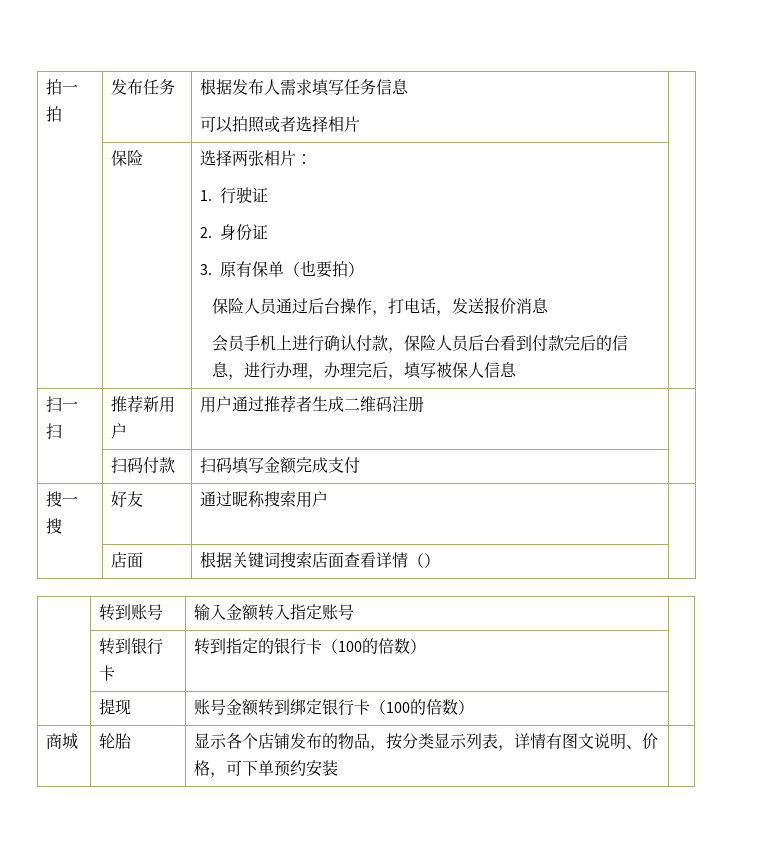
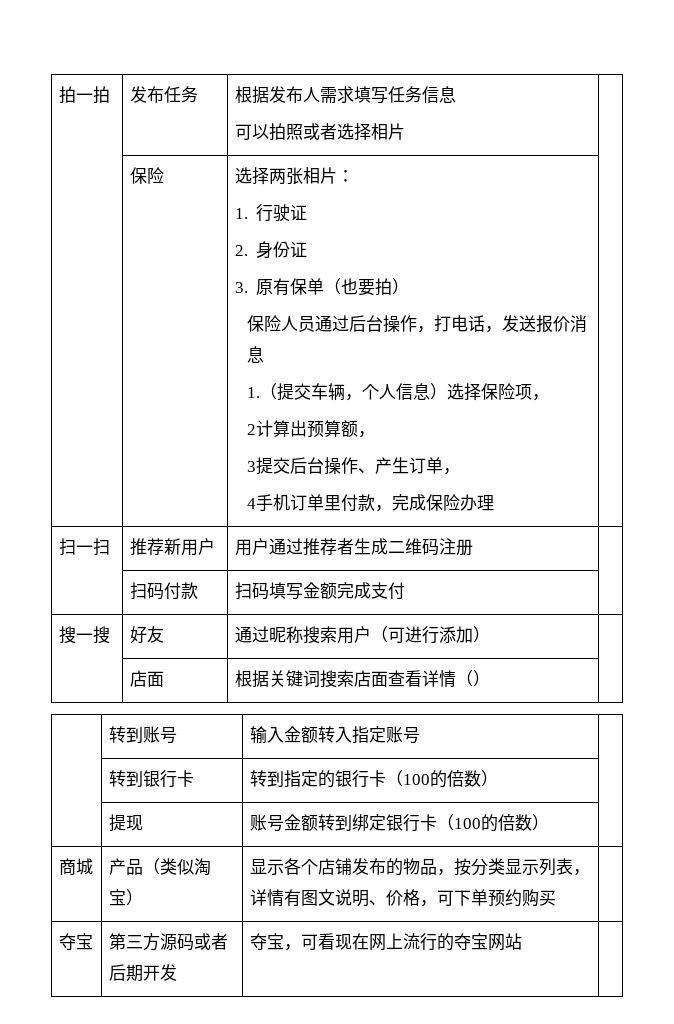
[212,335,629,353] [212,362,518,380] 会员手机上进行确认付款，保险人员后台看到付款完后的信息，进行办理，办理完后，填写被保人信息 -> [247,383,550,401] [247,420,376,438] [247,457,461,475] [247,494,495,512] 1.（提交车辆，个人信息）选择保险项， // 2计算出预算额， // 3提交后台操作、产生订单， // 4手机订单里付款，完成保险办理
(329, 499) none -> [370,626,490,644] （可进行添加）
[99,733,133,749] 轮胎 -> [108,858,211,876] [108,889,143,906] 产品（类似淘宝）
[306,760,339,777] 安装 -> [521,889,556,907] [58,933,93,951] [108,933,228,951] [108,964,177,982] [249,933,522,951] 购买 | // 夺宝 | 第三方源码或者后期开发 | 夺宝，可看现在网上流行的夺宝网站

